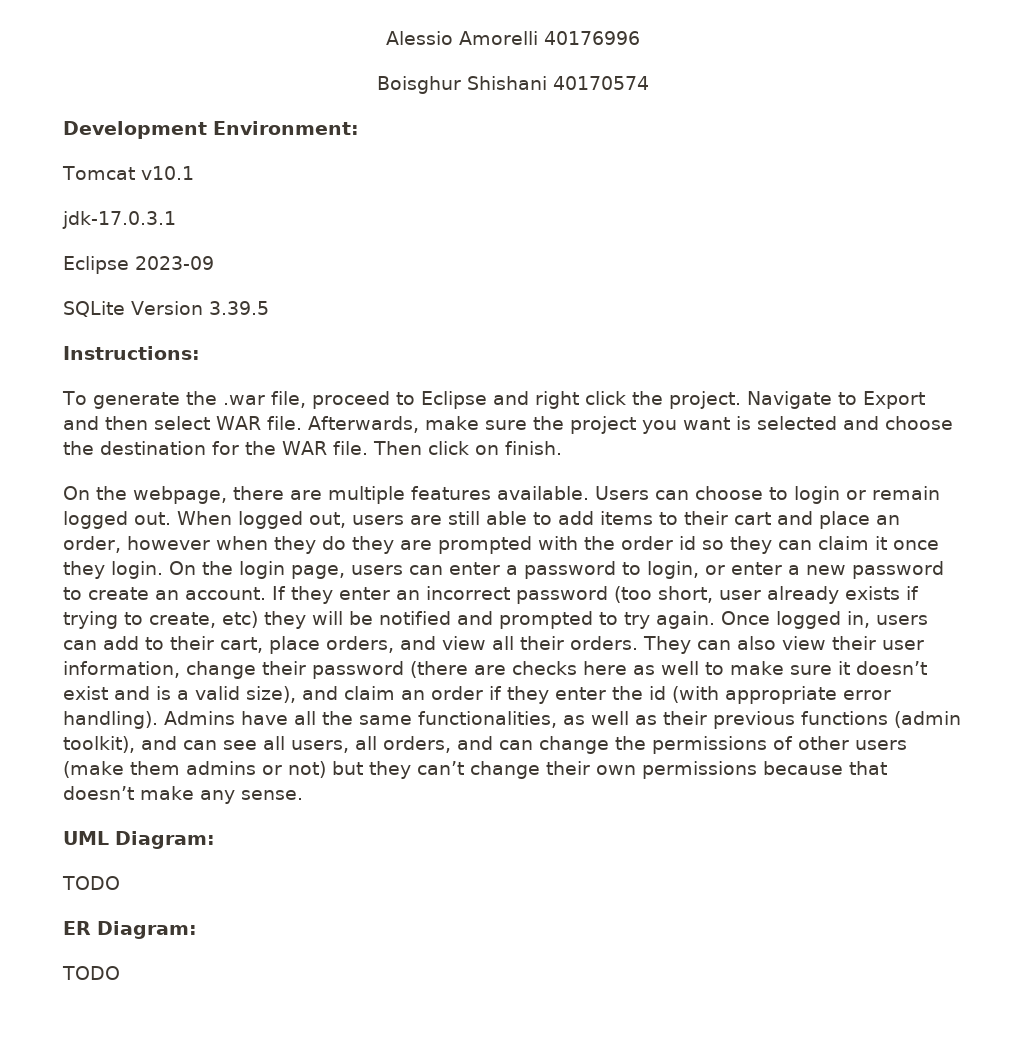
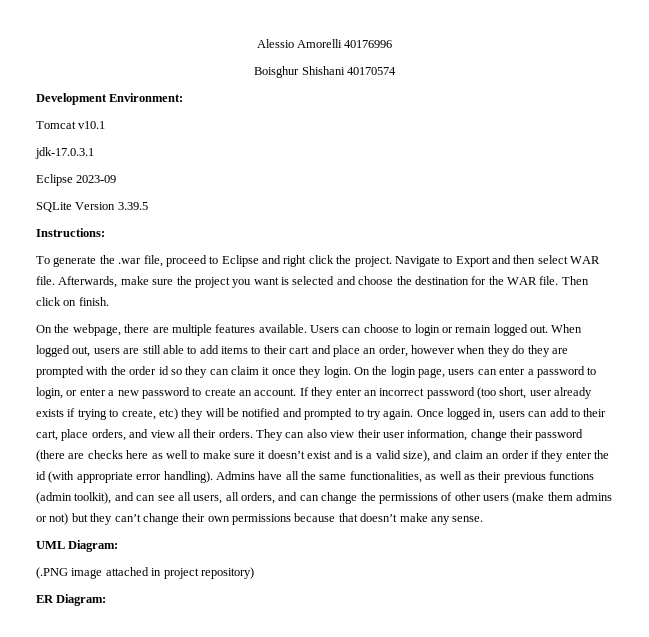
[62,876,120,890] TODO -> [36,567,254,579] (.PNG image attached in project repository)
[62,966,120,980] // TODO -> (107, 600) none

